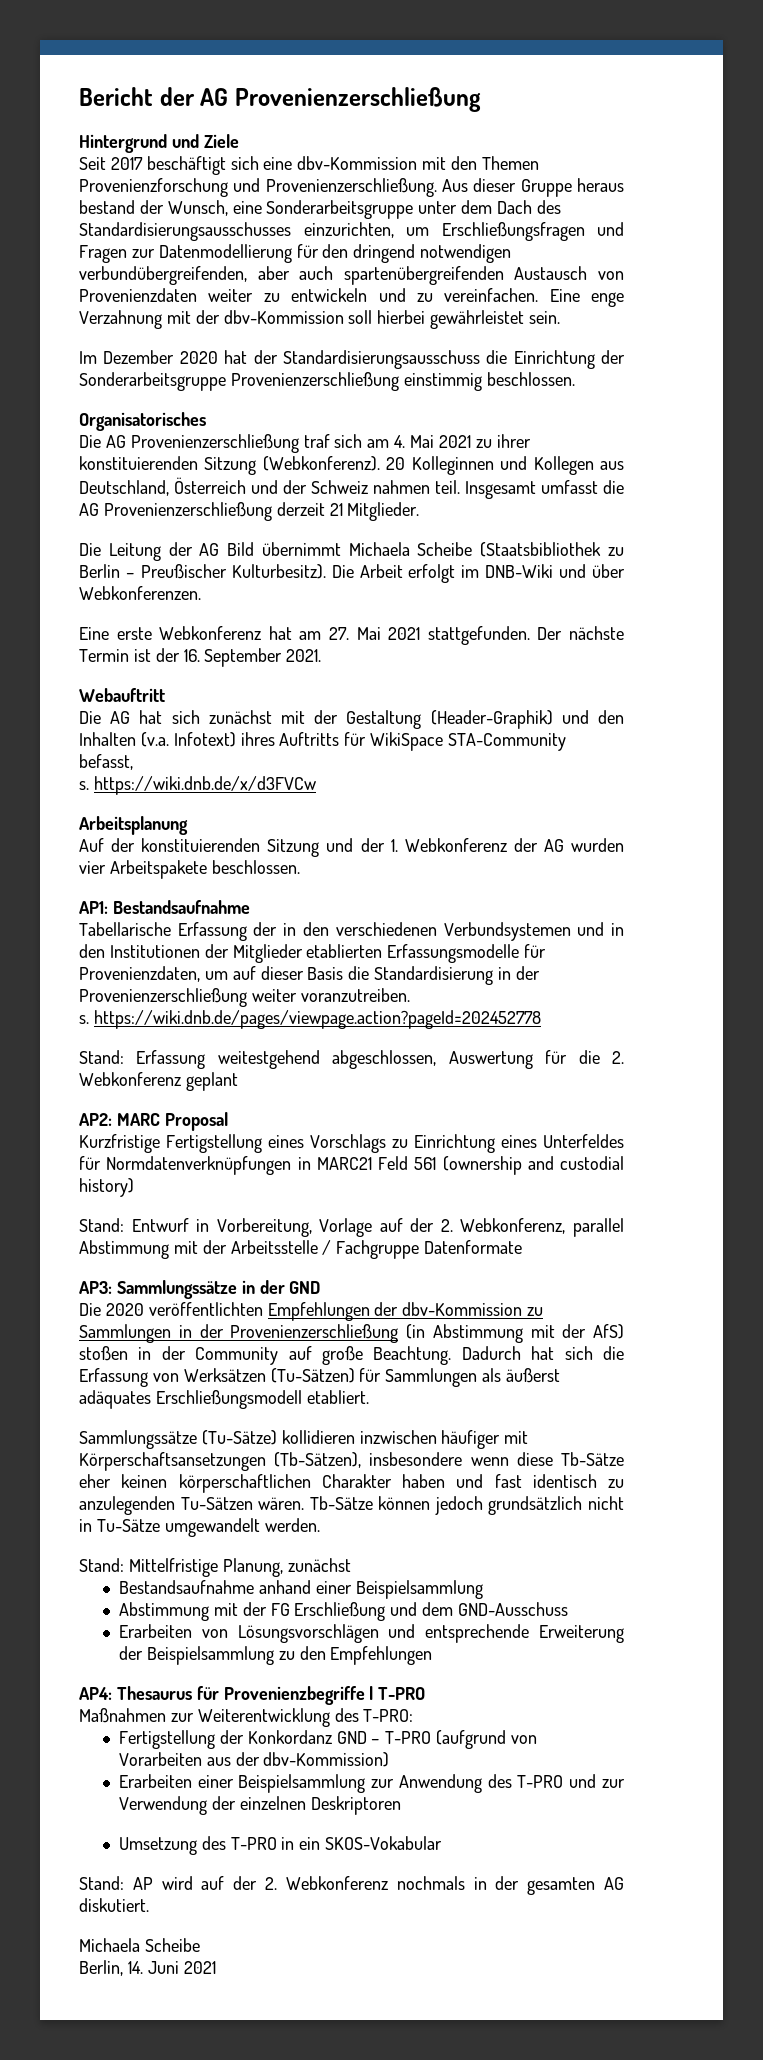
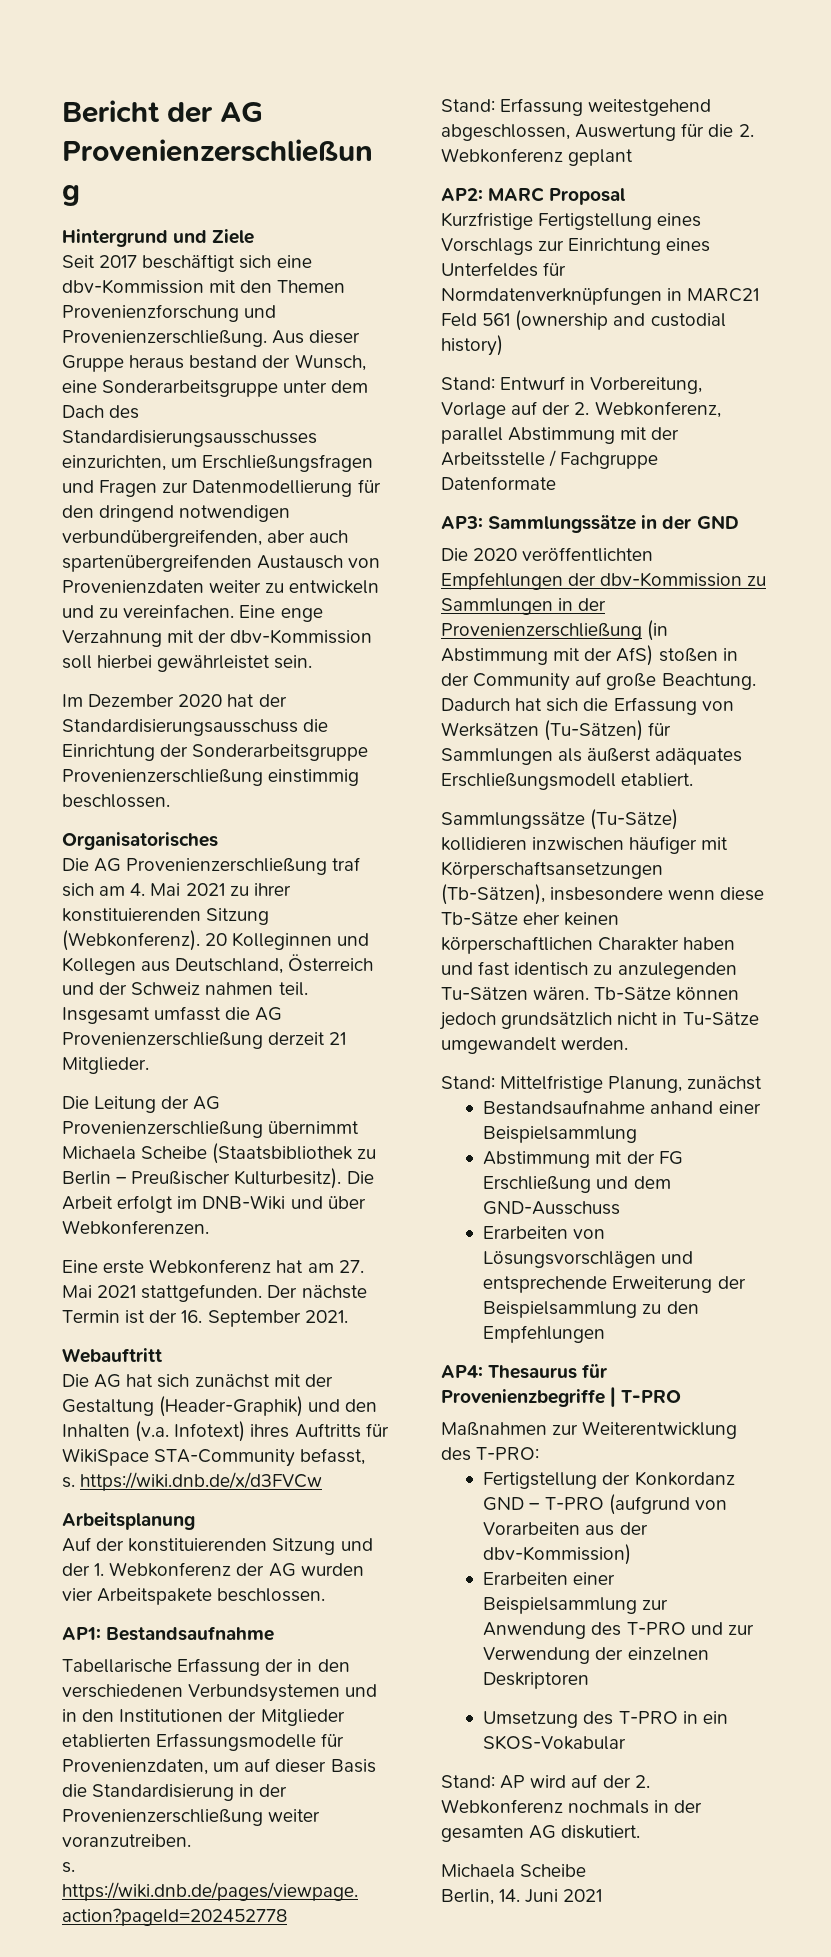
[227,542,255,556] Bild -> [62,1121,263,1138] Provenienzerschließung
[391,1139,408,1148] zu -> [538,240,565,251] zur

